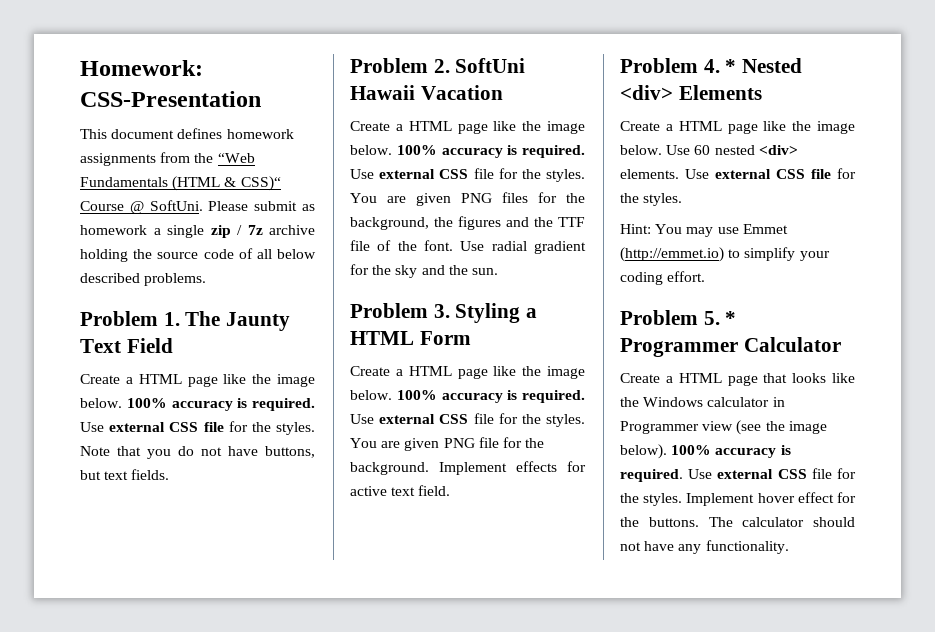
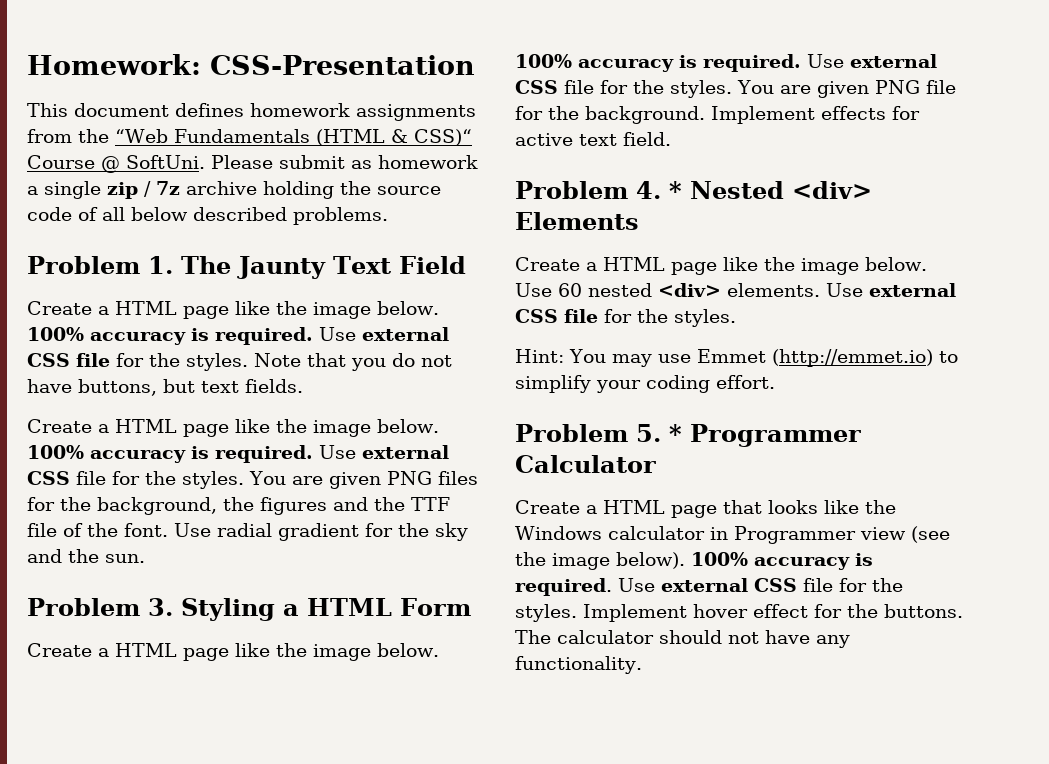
[350,58,526,73] [350,85,503,100] // Problem 2. SoftUni Hawaii Vacation -> (303, 386) none

